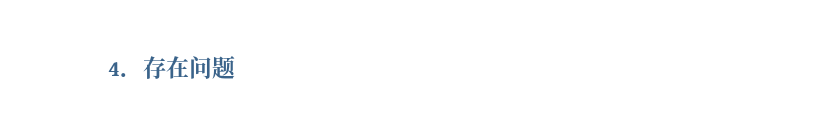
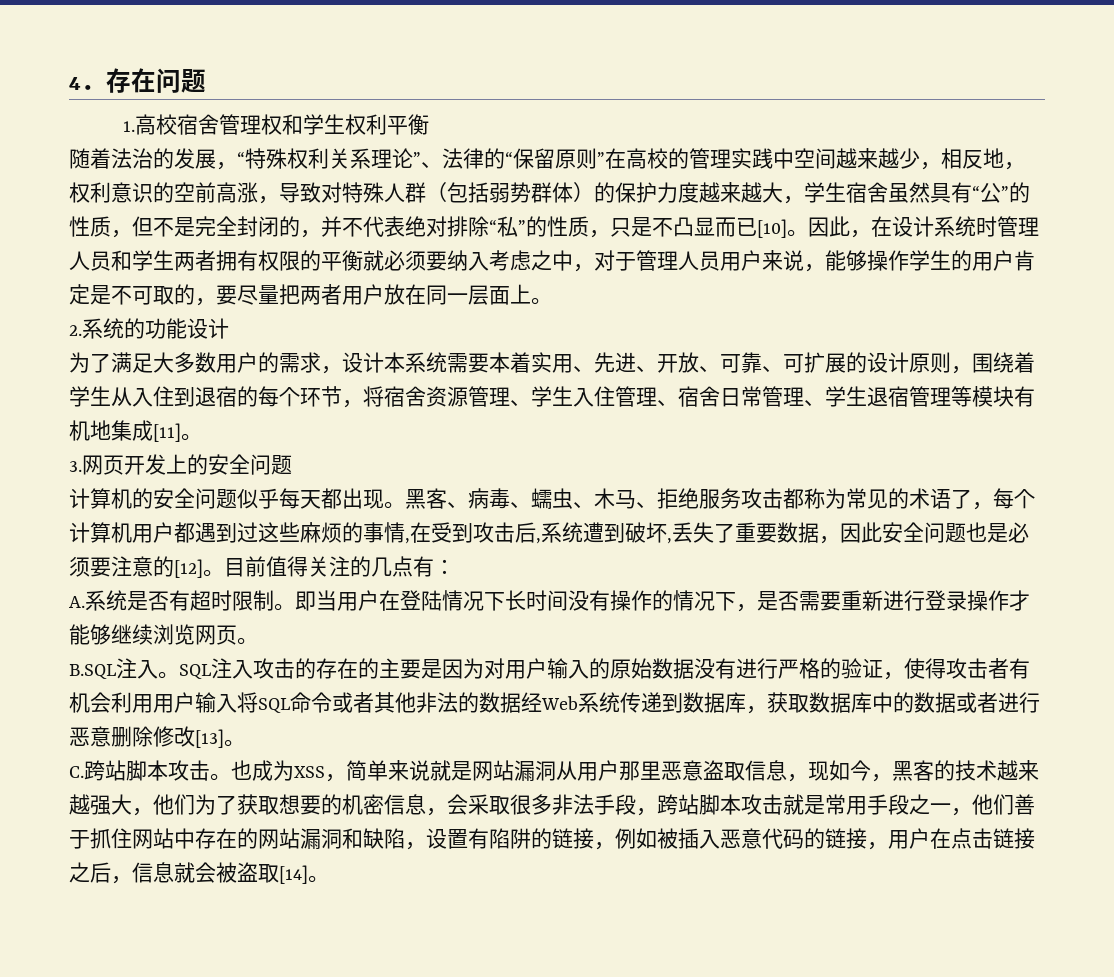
(235, 67) none -> [123,114,430,135] [69,148,1025,170] [69,182,1030,204] [69,216,1039,238] [69,250,1035,272] [69,284,552,306] [69,318,229,339] [69,352,1035,374] [69,386,1035,408] [69,420,202,442] [69,454,292,475] [69,488,1035,510] [69,522,1029,544] [69,556,455,578] [69,590,1030,612] [69,624,258,645] [69,658,1030,680] [69,692,1040,714] [69,726,245,748] [69,760,1039,782] [69,794,1035,816] [69,828,1035,850] [69,862,329,884] // 1.高校宿舍管理权和学生权利平衡 // 随着法治的发展，“特殊权利关系理论”、法律的“保留原则”在高校的管理实践中空间越来越少，相反地，权利意识的空前高涨，导致对特殊人群（包括弱势群体）的保护力度越来越大，学生宿舍虽然具有“公”的性质，但不是完全封闭的，并不代表绝对排除“私”的性质，只是不凸显而已[10]。因此，在设计系统时管理人员和学生两者拥有权限的平衡就必须要纳入考虑之中，对于管理人员用户来说，能够操作学生的用户肯定是不可取的，要尽量把两者用户放在同一层面上。 // 2.系统的功能设计 // 为了满足大多数用户的需求，设计本系统需要本着实用、先进、开放、可靠、可扩展的设计原则，围绕着学生从入住到退宿的每个环节，将宿舍资源管理、学生入住管理、宿舍日常管理、学生退宿管理等模块有机地集成[11]。 // 3.网页开发上的安全问题 // 计算机的安全问题似乎每天都出现。黑客、病毒、蠕虫、木马、拒绝服务攻击都称为常见的术语了，每个计算机用户都遇到过这些麻烦的事情,在受到攻击后,系统遭到破坏,丢失了重要数据，因此安全问题也是必须要注意的[12]。目前值得关注的几点有： // A.系统是否有超时限制。即当用户在登陆情况下长时间没有操作的情况下，是否需要重新进行登录操作才能够继续浏览网页。 // B.SQL注入。SQL注入攻击的存在的主要是因为对用户输入的原始数据没有进行严格的验证，使得攻击者有机会利用用户输入将SQL命令或者其他非法的数据经Web系统传递到数据库，获取数据库中的数据或者进行恶意删除修改[13]。 // C.跨站脚本攻击。也成为XSS，简单来说就是网站漏洞从用户那里恶意盗取信息，现如今，黑客的技术越来越强大，他们为了获取想要的机密信息，会采取很多非法手段，跨站脚本攻击就是常用手段之一，他们善于抓住网站中存在的网站漏洞和缺陷，设置有陷阱的链接，例如被插入恶意代码的链接，用户在点击链接之后，信息就会被盗取[14]。

